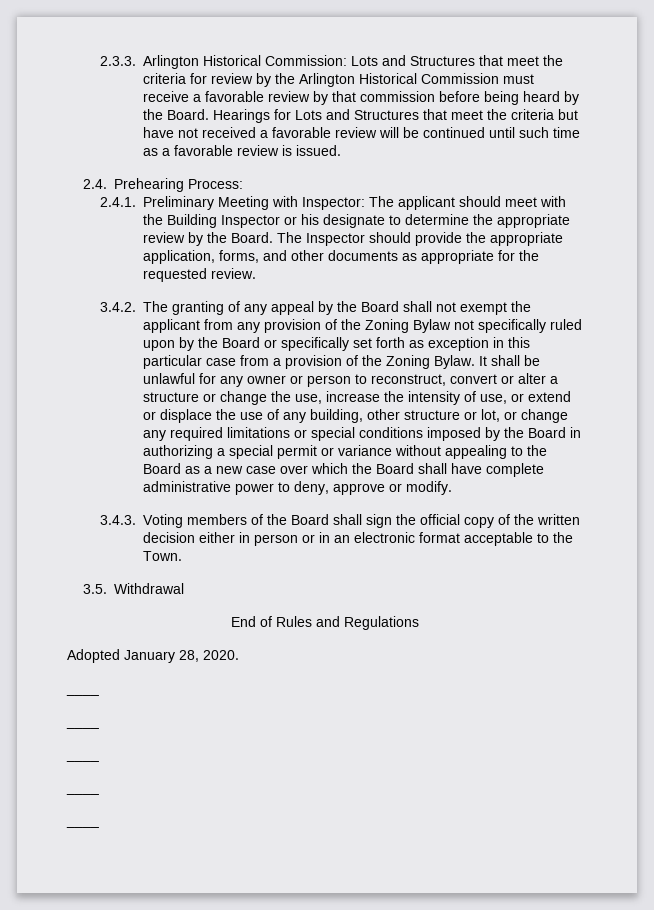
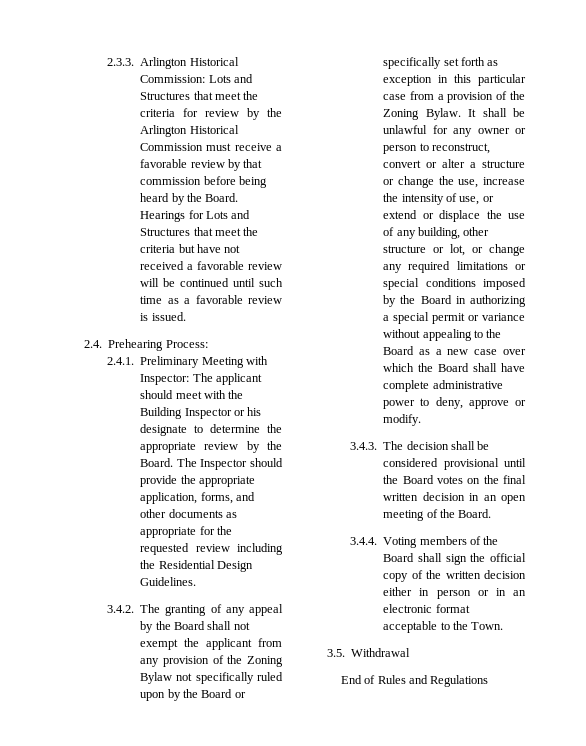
[210,268,256,279] review. -> [195,543,283,555] [140,560,253,572] [140,577,197,586] review including the Residential Design Guidelines.
(136, 520) none -> [383,441,490,450] [383,458,526,470] [383,475,526,484] [383,492,526,504] [383,509,492,521] [349,537,377,545] The decision shall be considered provisional until the Board votes on the final written decision in an open meeting of the Board. // 3.4.4.
[67,649,239,663] [66,693,99,696] [66,726,99,729] [66,759,99,762] [66,792,99,795] [66,825,99,828] // Adopted January 28, 2020. // ____ // ____ // ____ // ____ // ____ -> (489, 681) none

